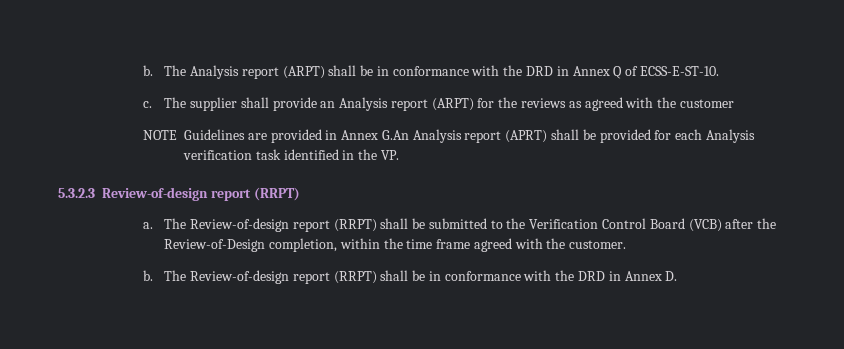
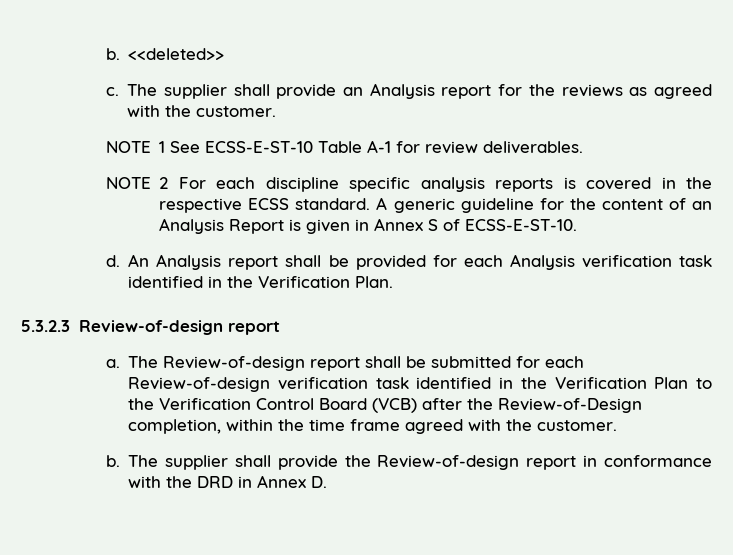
[142,65,719,79] b. The Analysis report (ARPT) shall be in conformance with the DRD in Annex Q of ECSS-E-ST-10. -> [105,48,225,60] b. <<deleted>>
[431,98,474,111] (ARPT) -> (492, 92) none
[679,99,734,108] [142,129,548,143] customer // NOTE Guidelines are provided in Annex G.An Analysis report (APRT) -> [196,106,277,117] [105,140,584,154] [105,177,712,192] [159,197,712,213] [159,218,578,234] [105,254,279,270] customer. // NOTE 1 See ECSS-E-ST-10 Table A-1 for review deliverables. // NOTE 2 For each discipline specific analysis reports is covered in the respective ECSS standard. A generic guideline for the content of an Analysis Report is given in Annex S of ECSS-E-ST-10. // d. An Analysis report
[380,150,399,160] VP. -> [258,276,394,288] Verification Plan.
[253,187,300,201] (RRPT) -> (280, 328) none
[333,219,377,232] (RRPT) -> (361, 364) none
(487, 223) none -> [516,356,585,368] [128,377,689,392] for each Review-of-design verification task identified in the Verification Plan
[190,270,426,284] Review-of-design report (RRPT) shall be -> [165,455,577,470] supplier shall provide the Review-of-design report

